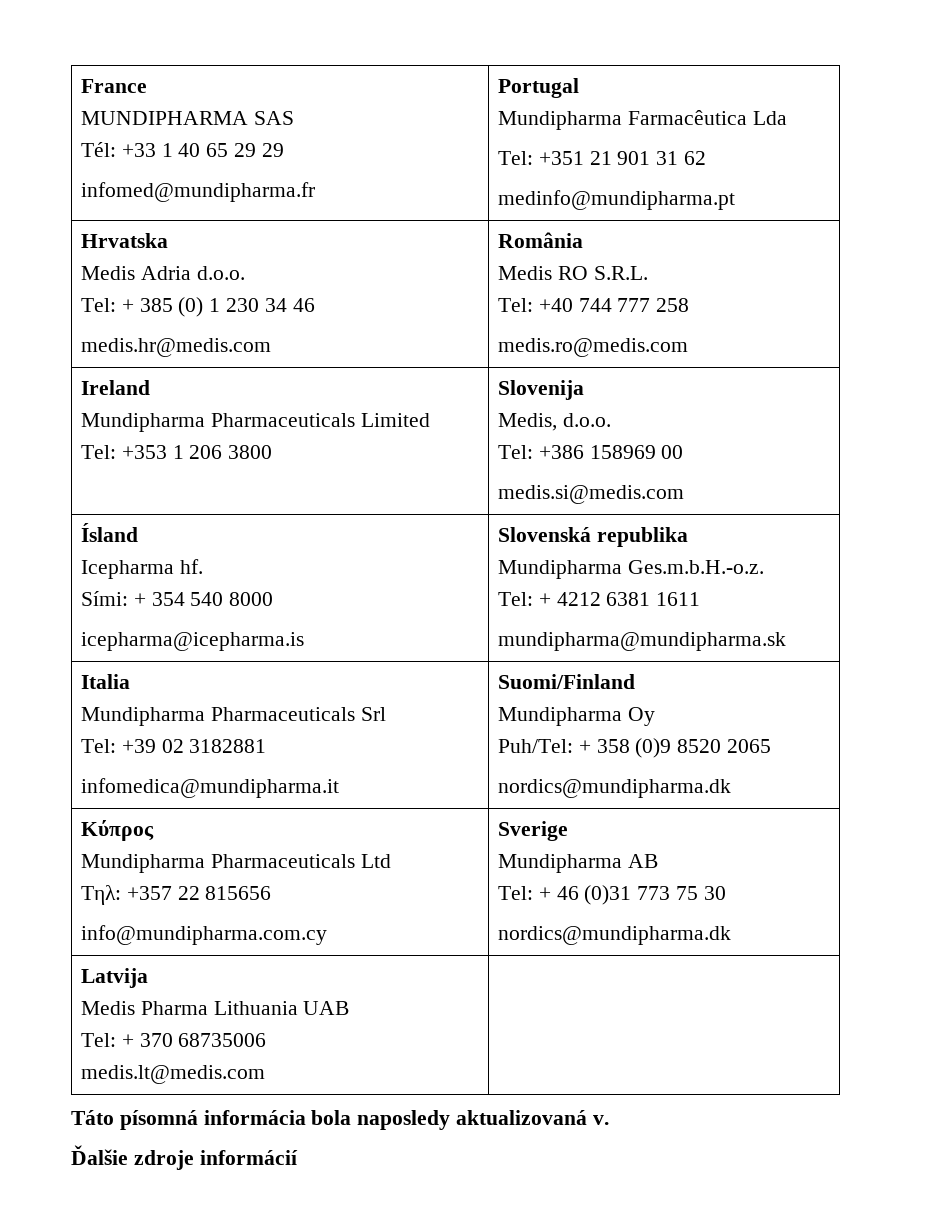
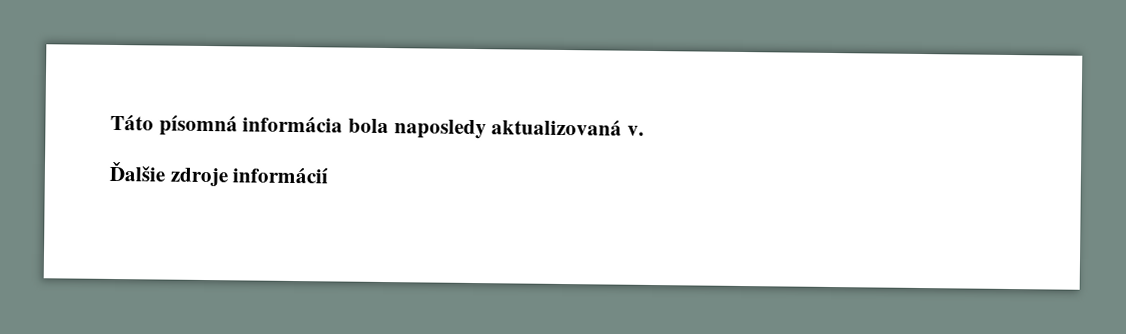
[80,79,147,93] [80,111,294,125] [80,142,284,157] [80,182,315,202] [497,78,579,98] [497,110,787,130] [497,151,707,165] [497,190,735,210] [80,233,168,248] [80,266,245,280] [80,297,315,317] [80,338,271,357] [497,232,583,248] [497,266,648,280] [497,298,690,312] [497,338,688,357] [80,380,150,395] [80,413,430,432] [80,445,273,459] [497,380,584,400] [497,413,611,431] [497,445,684,459] [497,485,684,504] [80,523,138,542] [80,559,203,579] [80,591,274,606] [80,632,304,651] [497,527,688,547] [497,560,764,579] [497,592,701,606] [497,632,786,651] [80,674,130,689] [80,707,386,726] [80,739,267,753] [80,778,339,798] [497,674,635,689] [497,707,655,726] [497,738,772,758] [497,779,731,798] [80,820,154,841] [80,854,391,873] [80,885,272,905] [80,925,327,945] [497,821,568,841] [497,854,658,873] [497,885,726,905] [497,926,731,945] [80,968,148,988] [80,1001,350,1015] [80,1033,267,1047] [80,1065,265,1084] France // MUNDIPHARMA SAS // Tél: +33 1 40 65 29 29 // infomed@mundipharma.fr | Portugal // Mundipharma Farmacêutica Lda // Tel: +351 21 901 31 62 // medinfo@mundipharma.pt // Hrvatska // Medis Adria d.o.o. // Tel: + 385 (0) 1 230 34 46 // medis.hr@medis.com | România // Medis RO S.R.L. // Tel: +40 744 777 258 // medis.ro@medis.com // Ireland // Mundipharma Pharmaceuticals Limited // Tel: +353 1 206 3800 | Slovenija // Medis, d.o.o. // Tel: +386 158969 00 // medis.si@medis.com // Ísland // Icepharma hf. // Sími: + 354 540 8000 // icepharma@icepharma.is | Slovenská republika // Mundipharma Ges.m.b.H.-o.z. // Tel: + 4212 6381 1611 // mundipharma@mundipharma.sk // Italia // Mundipharma Pharmaceuticals Srl // Tel: +39 02 3182881 // infomedica@mundipharma.it | Suomi/Finland // Mundipharma Oy // Puh/Tel: + 358 (0)9 8520 2065 // nordics@mundipharma.dk // Κύπρος // Mundipharma Pharmaceuticals Ltd // Τηλ: +357 22 815656 // info@mundipharma.com.cy | Sverige // Mundipharma AB // Tel: + 46 (0)31 773 75 30 // nordics@mundipharma.dk // Latvija // Medis Pharma Lithuania UAB // Tel: + 370 68735006 // medis.lt@medis.com | // -> (110, 122) none

